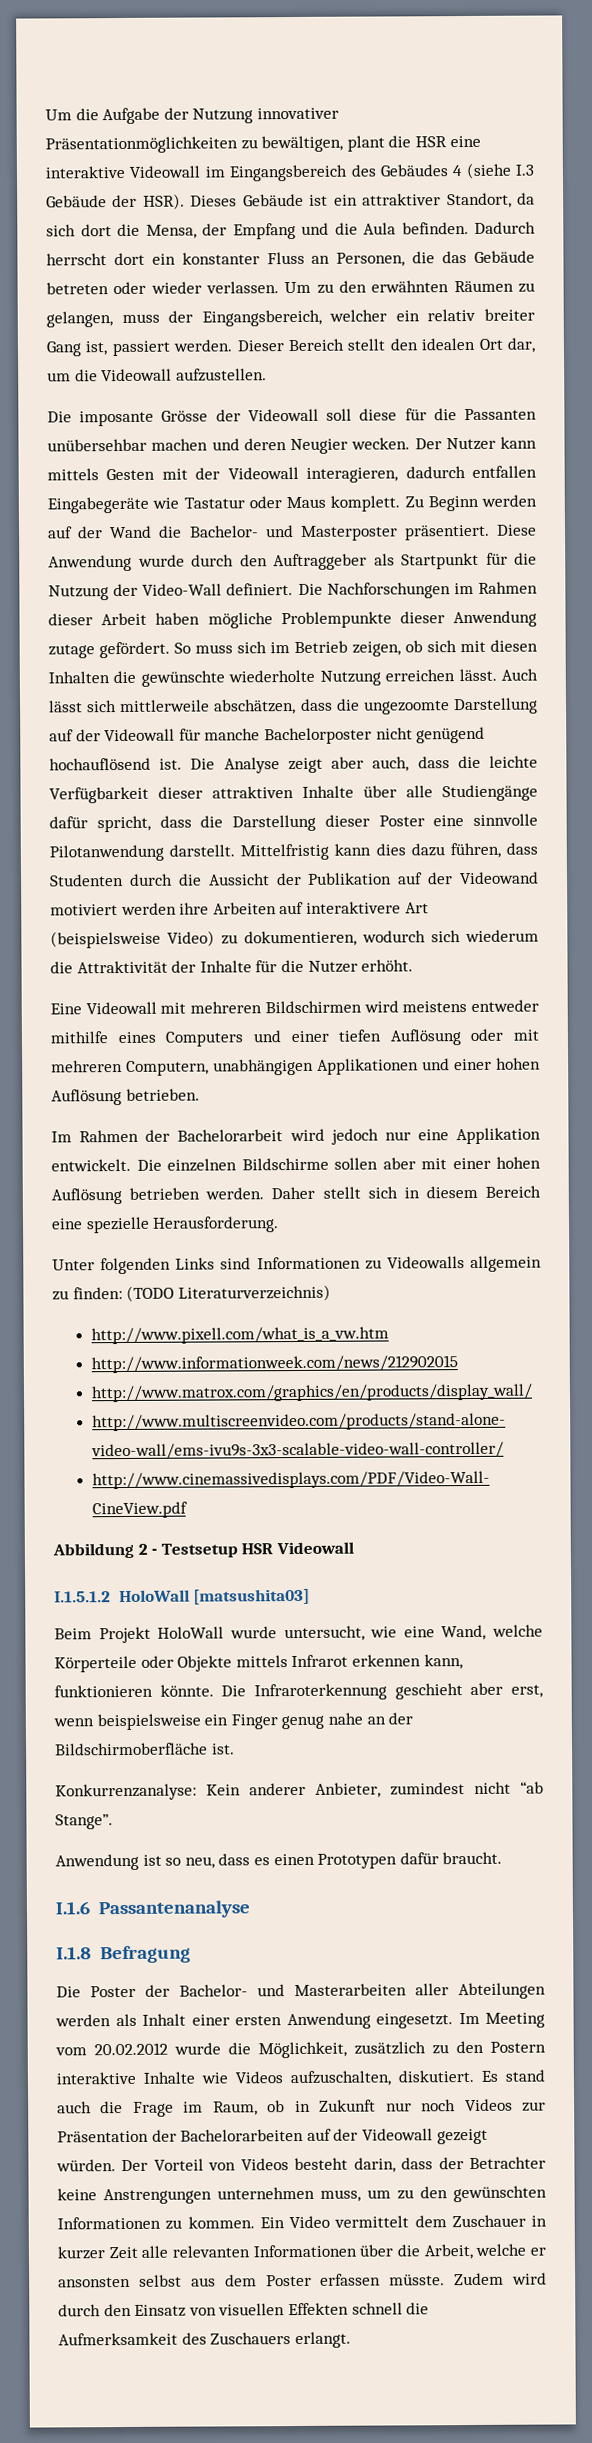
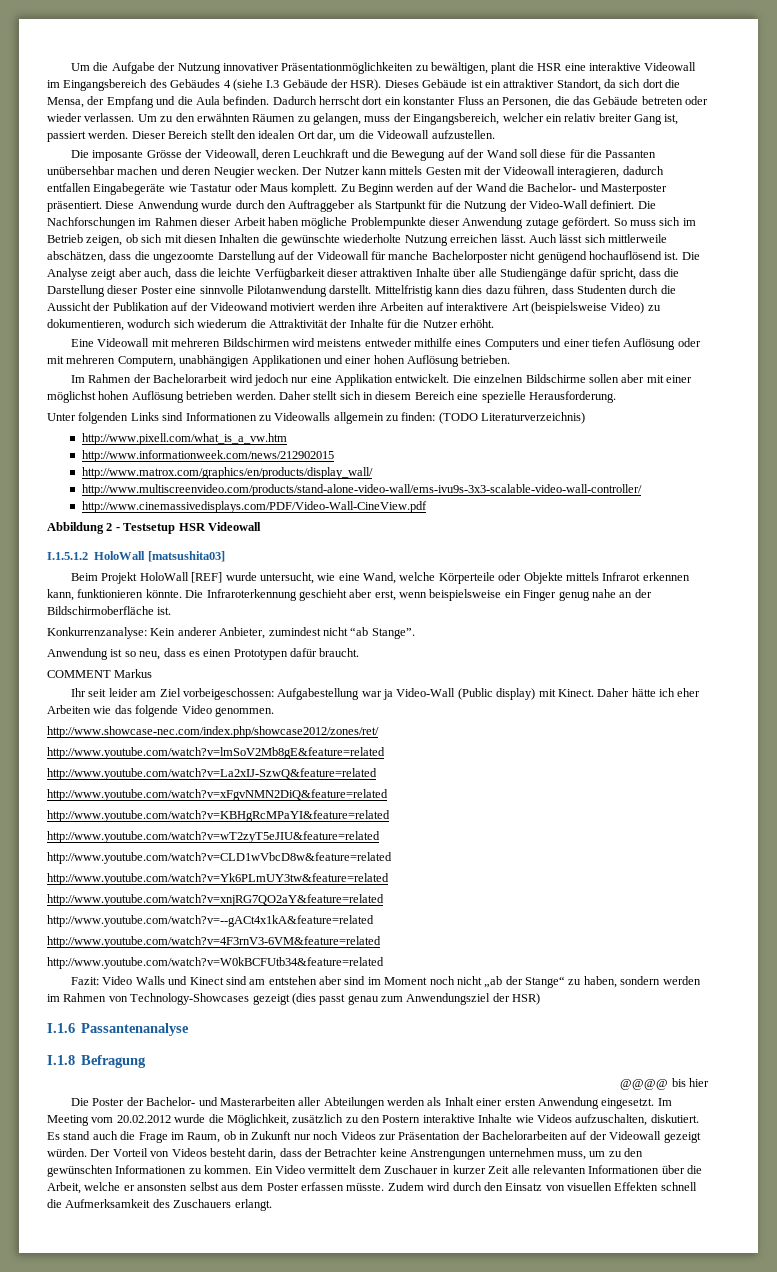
[247,408,319,422] Videowall -> [204,149,518,161] Videowall, deren Leuchkraft und die Bewegung auf der Wand
(491, 1163) none -> [47,391,96,403] möglichst
(225, 1632) none -> [191,572,223,583] [REF]
(503, 1858) none -> [47,669,153,678] [71,688,701,700] [47,705,274,717] [47,726,379,738] [47,747,385,759] [47,768,377,780] [47,789,388,801] [47,810,390,822] [47,831,380,843] [47,852,392,864] [47,873,389,885] [47,894,384,906] [47,915,374,927] [47,936,381,948] [47,957,384,969] [71,976,701,988] [47,993,541,1005] // COMMENT Markus // Ihr seit leider am Ziel vorbeigeschossen: Aufgabestellung war ja Video-Wall (Public display) mit Kinect. Daher hätte ich eher Arbeiten wie das folgende Video genommen. // http://www.showcase-nec.com/index.php/showcase2012/zones/ret/ // http://www.youtube.com/watch?v=lmSoV2Mb8gE&feature=related // http://www.youtube.com/watch?v=La2xIJ-SzwQ&feature=related // http://www.youtube.com/watch?v=xFgvNMN2DiQ&feature=related // http://www.youtube.com/watch?v=KBHgRcMPaYI&feature=related // http://www.youtube.com/watch?v=wT2zyT5eJIU&feature=related // http://www.youtube.com/watch?v=CLD1wVbcD8w&feature=related // http://www.youtube.com/watch?v=Yk6PLmUY3tw&feature=related // http://www.youtube.com/watch?v=xnjRG7QO2aY&feature=related // http://www.youtube.com/watch?v=--gACt4x1kA&feature=related // http://www.youtube.com/watch?v=4F3rnV3-6VM&feature=related // http://www.youtube.com/watch?v=W0kBCFUtb34&feature=related // Fazit: Video Walls und Kinect sind am entstehen aber sind im Moment noch nicht „ab der Stange“ zu haben, sondern werden im Rahmen von Technology-Showcases gezeigt (dies passt genau zum Anwendungsziel der HSR)
(191, 1954) none -> [620,1078,709,1090] // @@@@ bis hier

